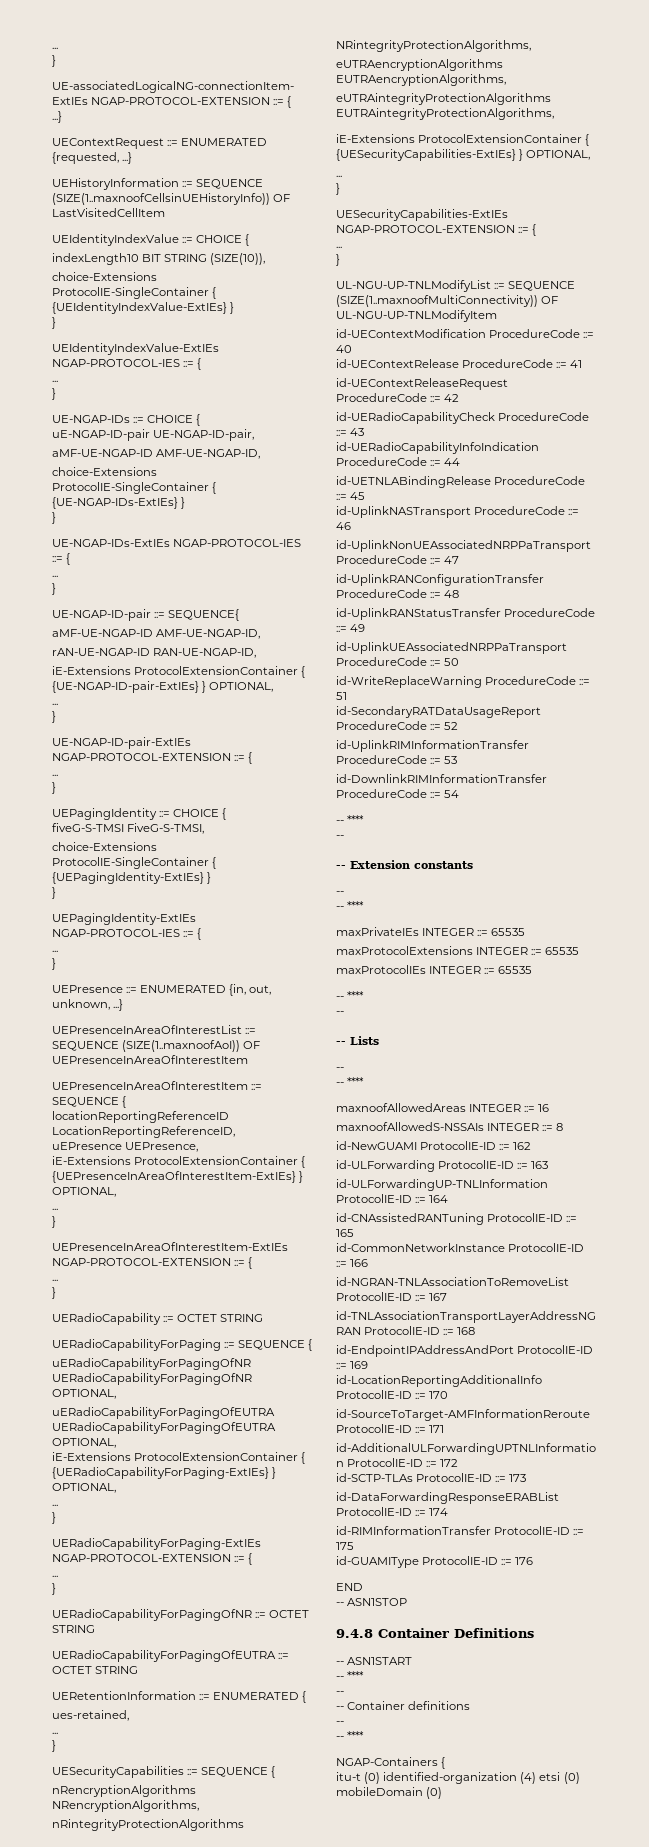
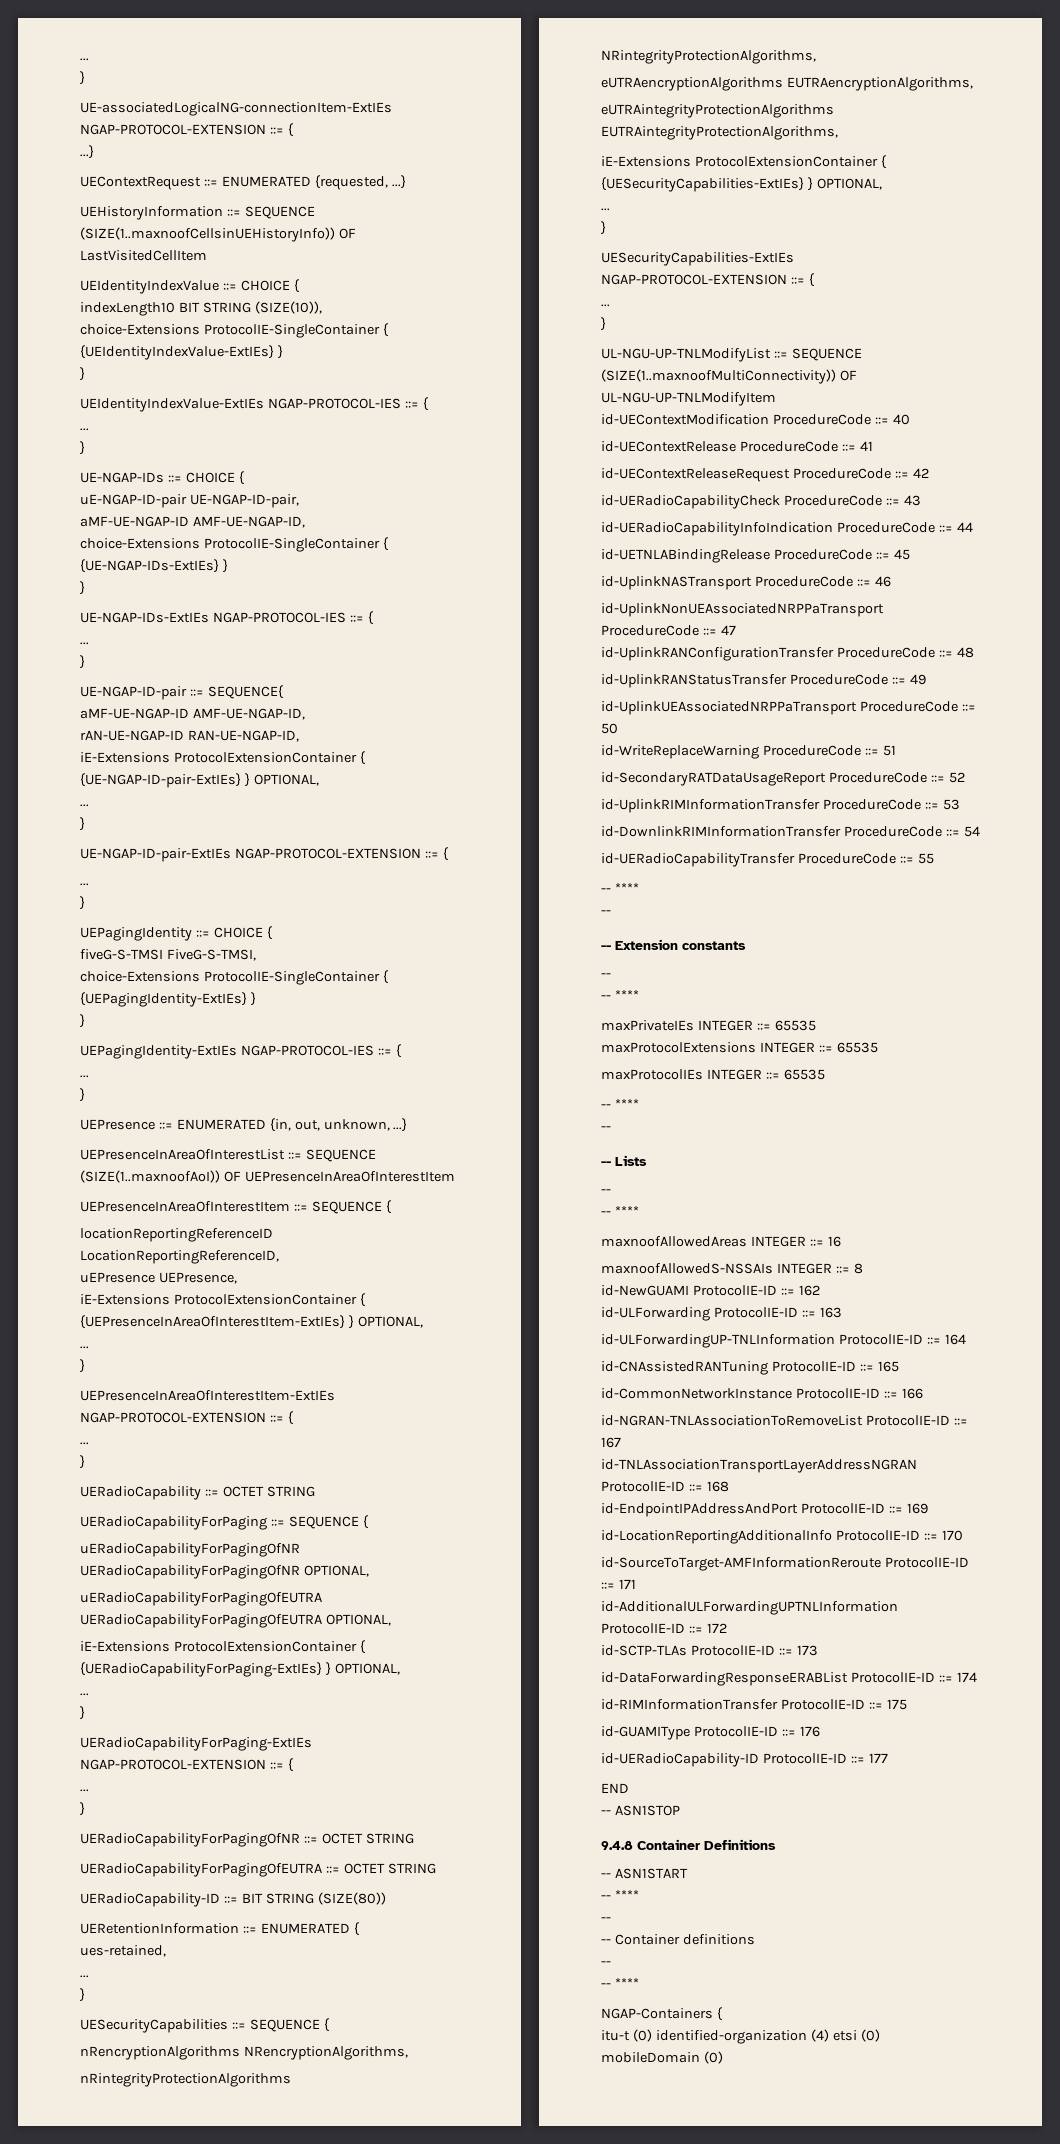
(139, 1670) none -> [80,1892,386,1907] // UERadioCapability-ID ::= BIT STRING (SIZE(80))
(460, 794) none -> [601,853,934,867] // id-UERadioCapabilityTransfer ProcedureCode ::= 55
(534, 1561) none -> [601,1753,888,1767] // id-UERadioCapability-ID ProtocolIE-ID ::= 177

